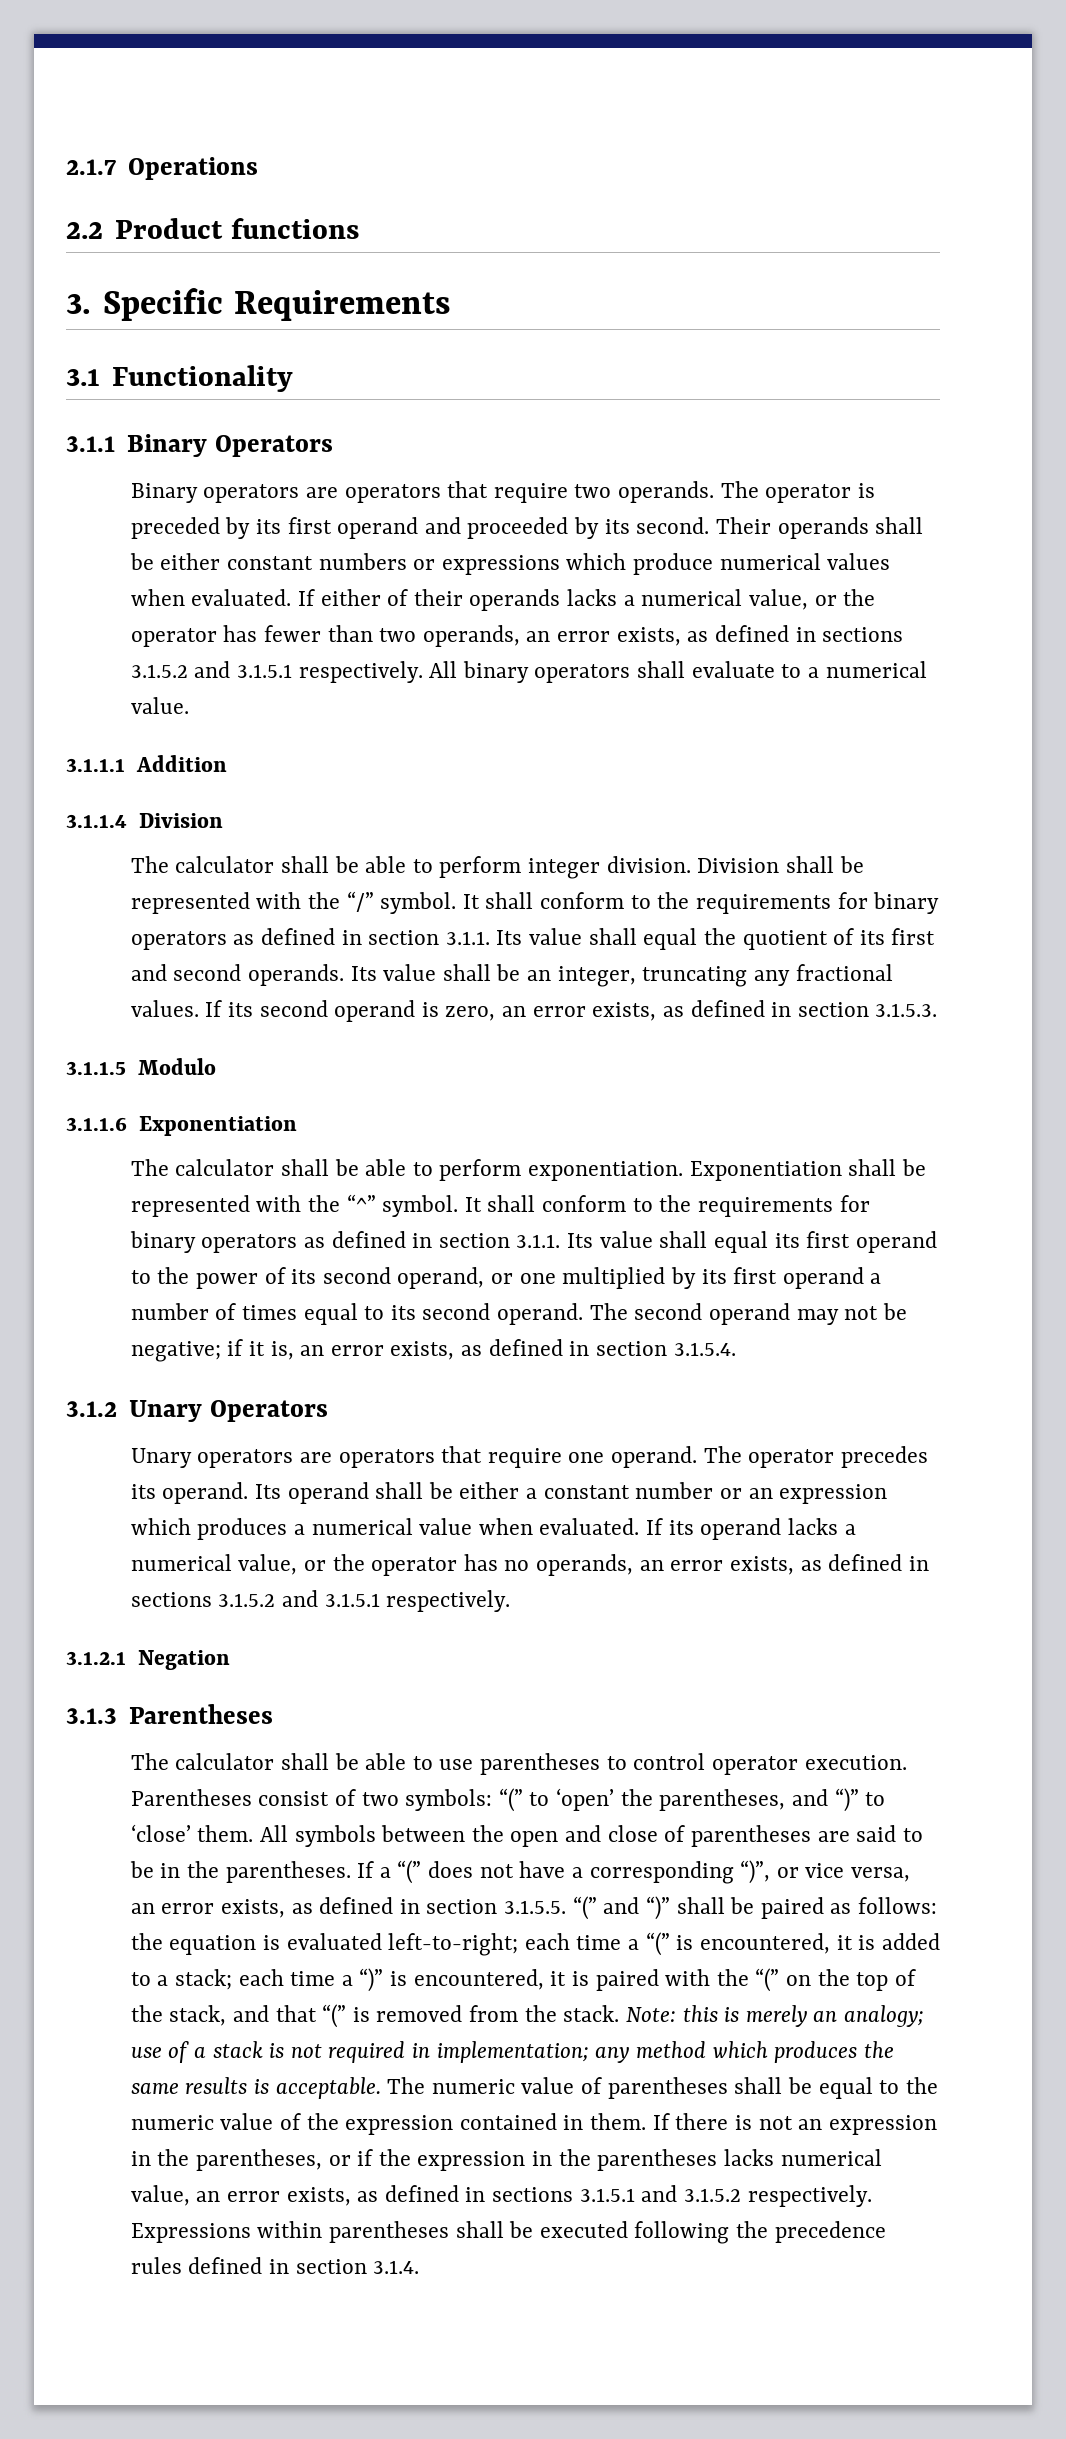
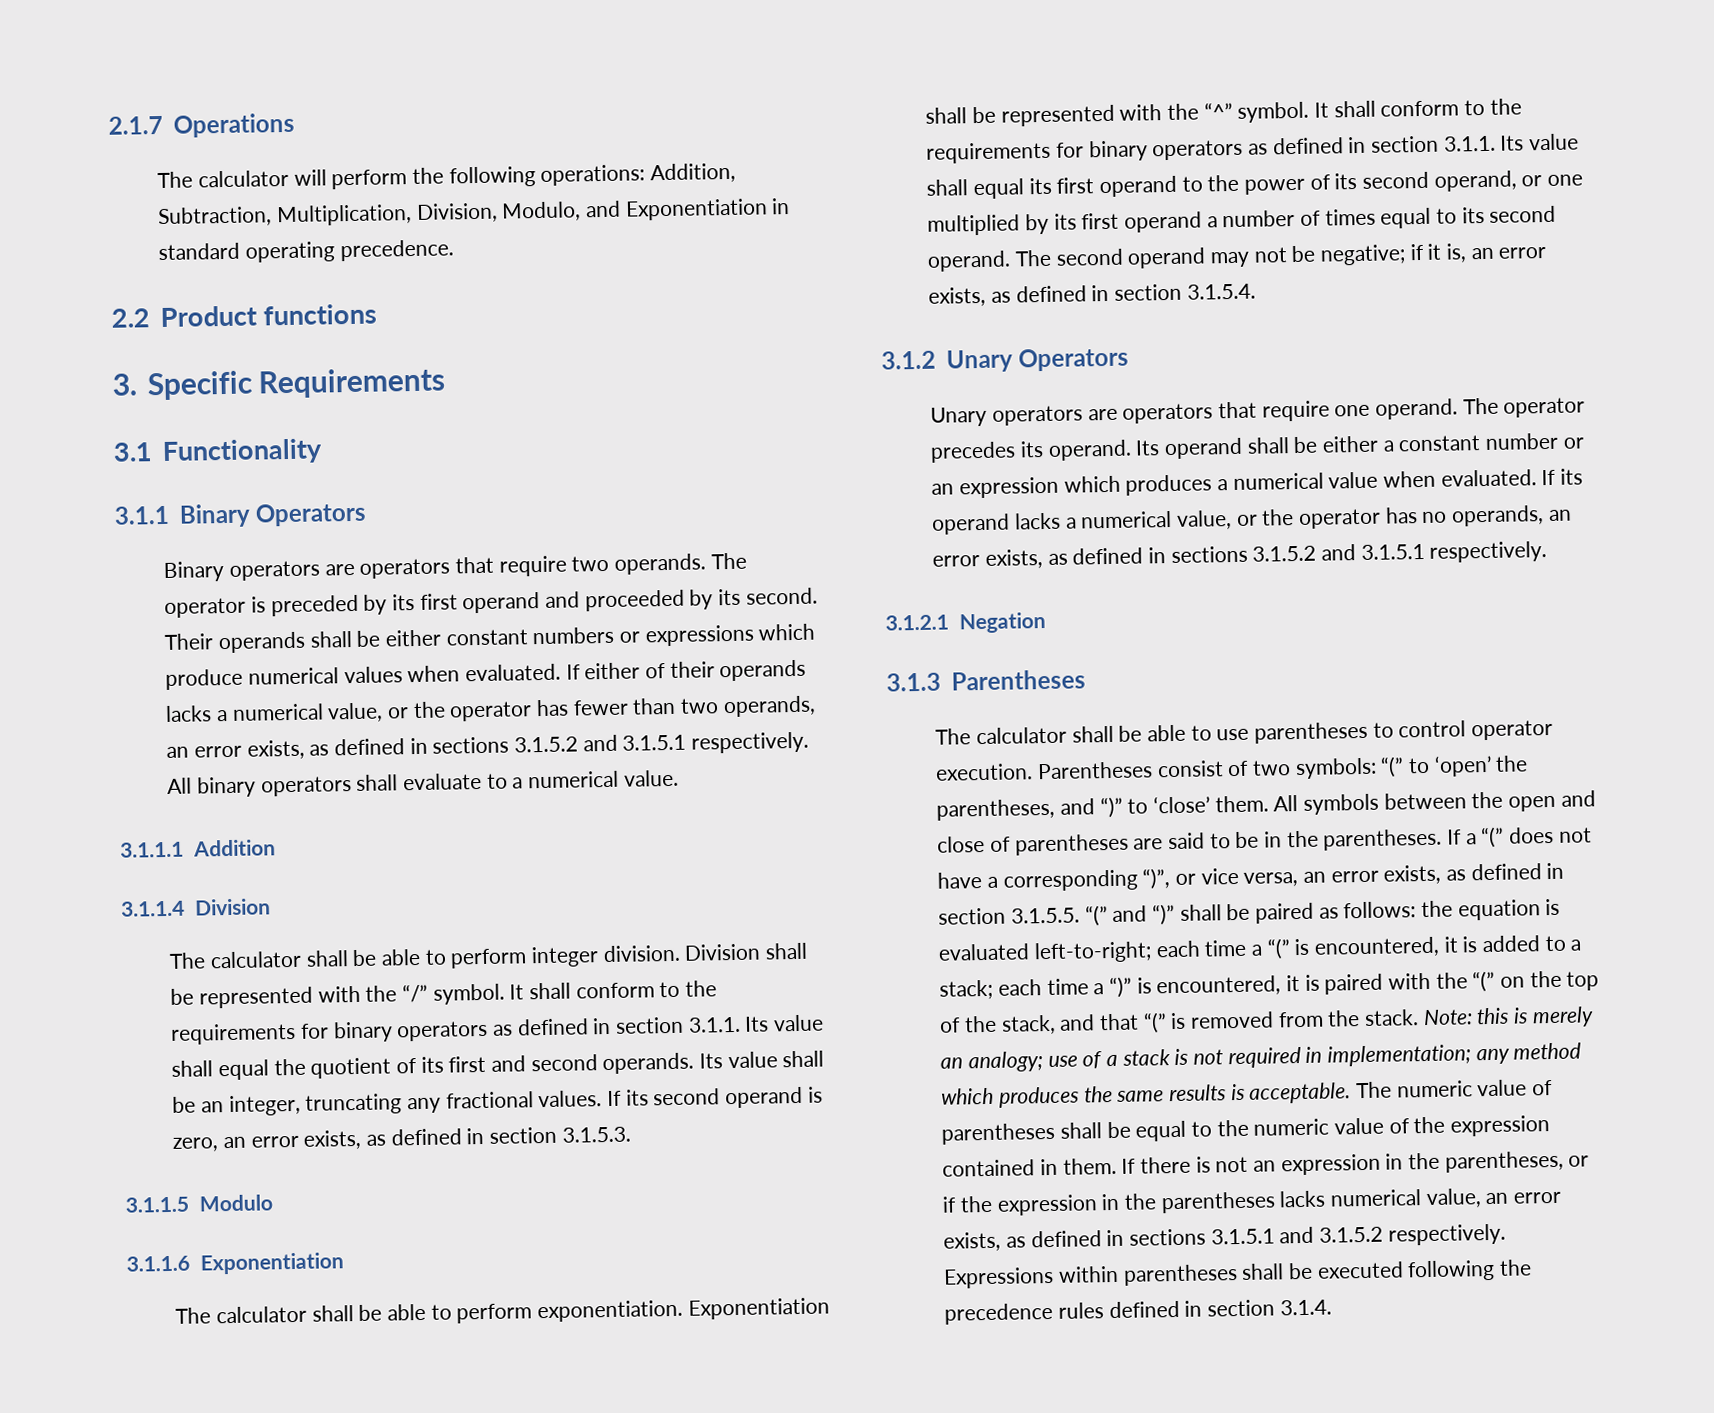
(259, 168) none -> [157,162,737,190] [157,198,791,228] [158,239,454,263] // The calculator will perform the following operations: Addition, Subtraction, Multiplication, Division, Modulo, and Exponentiation in standard operating precedence.

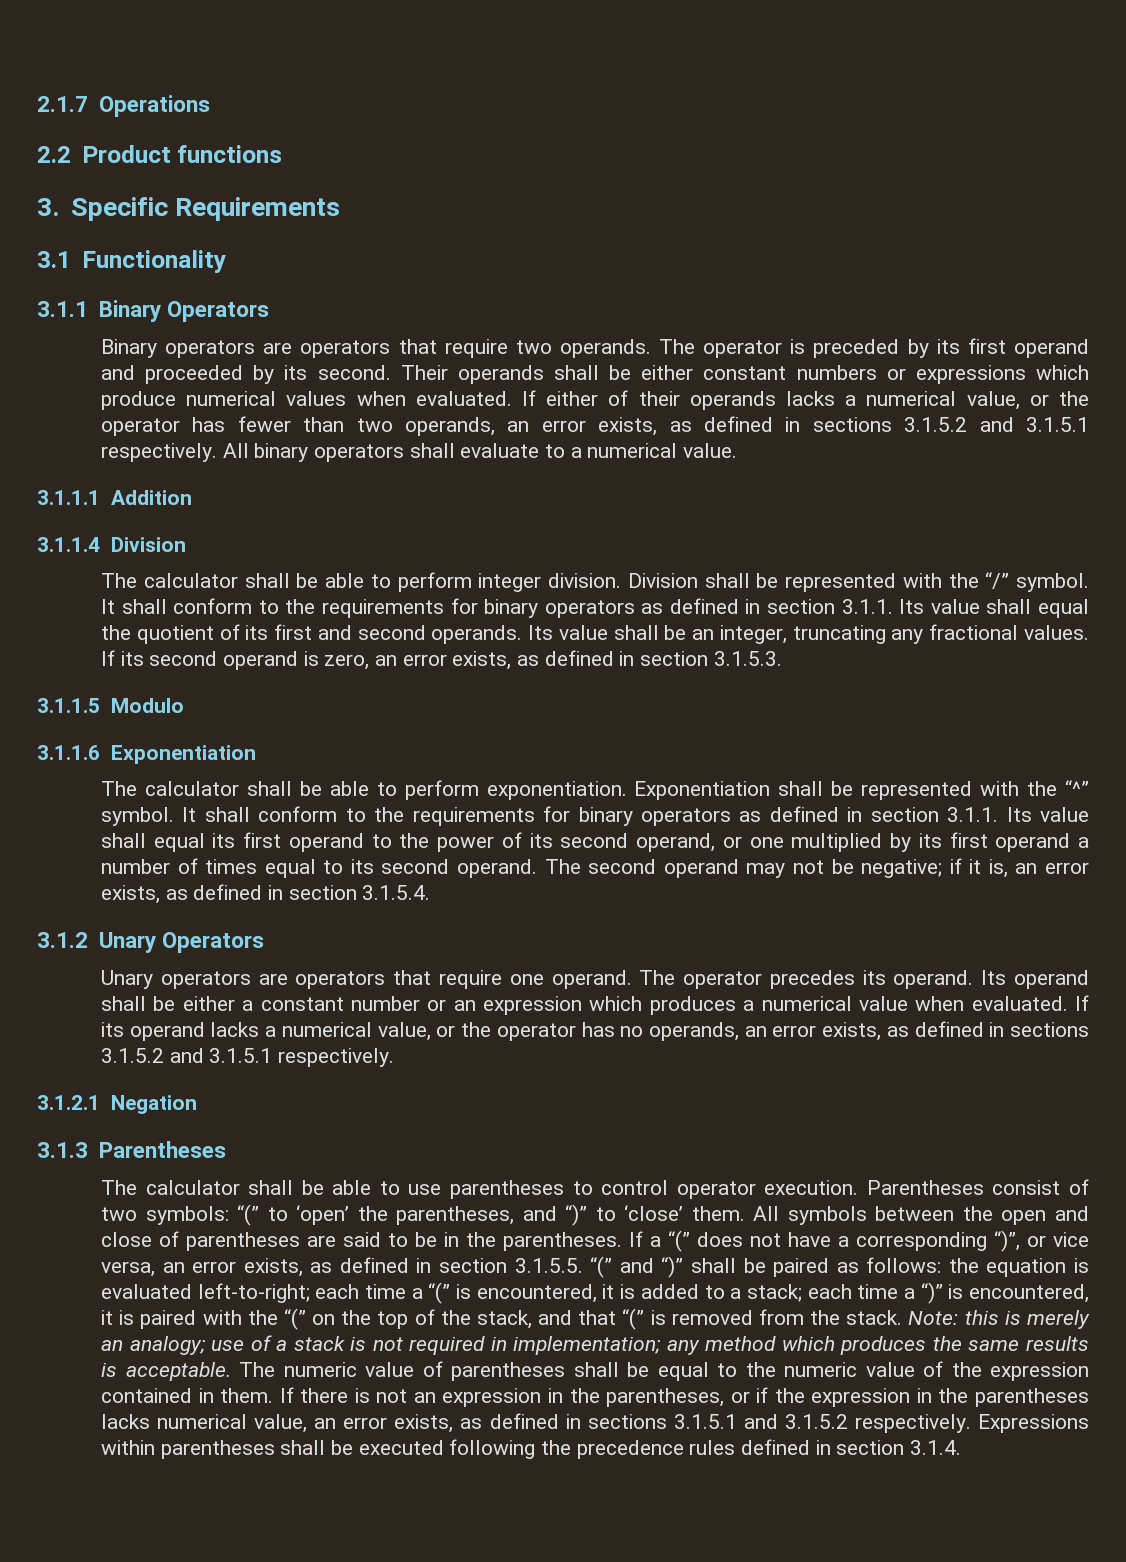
[157,162,737,190] [157,198,791,228] [158,239,454,263] // The calculator will perform the following operations: Addition, Subtraction, Multiplication, Division, Modulo, and Exponentiation in standard operating precedence. -> (210, 106) none

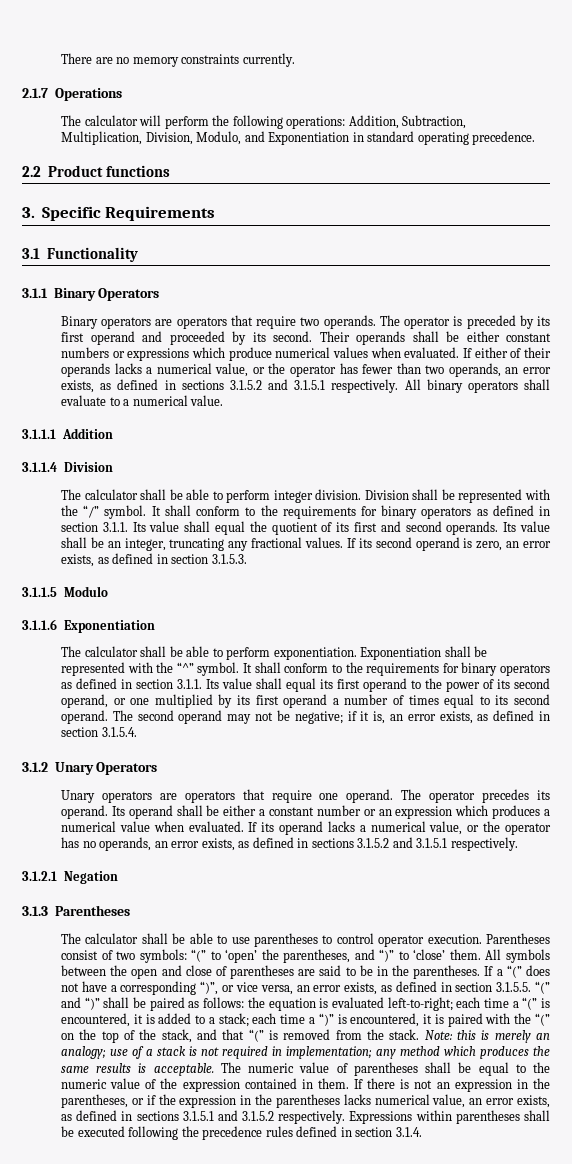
[37,95,210,117] 2.1.7 Operations -> [61,53,295,67] [22,88,122,101] [61,115,467,129] [61,131,536,145] There are no memory constraints currently. // 2.1.7 Operations // The calculator will perform the following operations: Addition, Subtraction, Multiplication, Division, Modulo, and Exponentiation in standard operating precedence.

